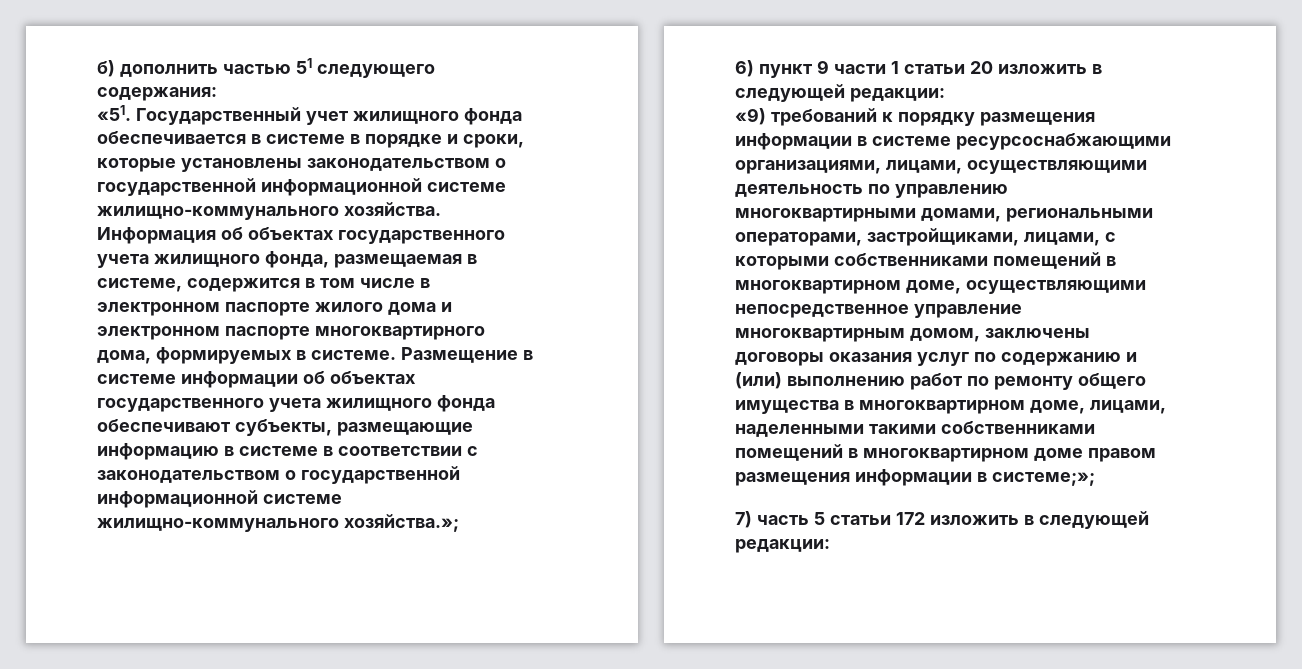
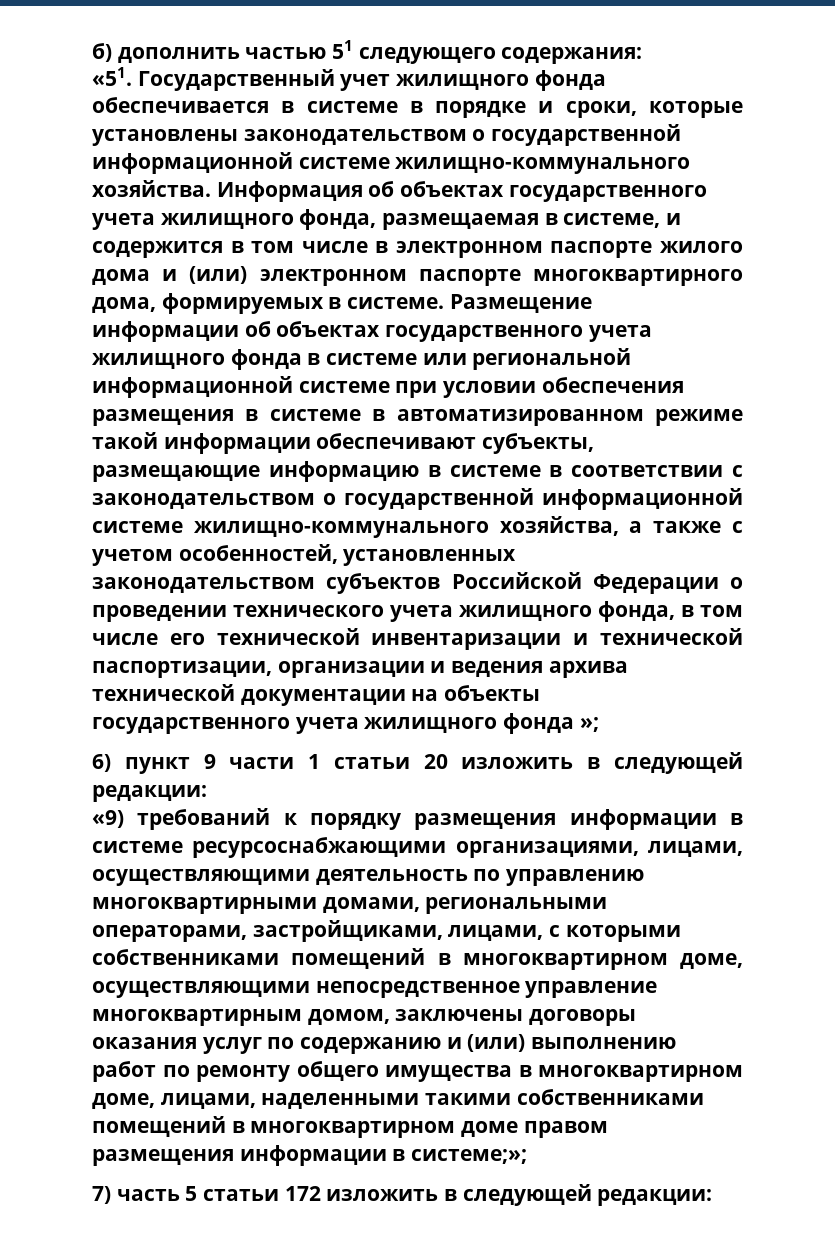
(182, 285) none -> [666,213,682,225] и
(452, 307) none -> [189,266,248,284] (или)
[523,350,533,360] [97,374,176,384] в системе -> (592, 303) none
(495, 403) none -> [307,348,632,370] [92,376,684,398] [92,409,743,426] [92,432,311,454] в системе или региональной информационной системе при условии обеспечения размещения в системе в автоматизированном режиме такой информации
[344,514,459,532] хозяйства.»; -> [499,516,743,536] [92,544,517,566] [92,572,743,594] [92,601,743,622] [92,628,743,650] [92,661,628,678] [92,684,541,706] [92,713,599,734] хозяйства, а также с учетом особенностей, установленных законодательством субъектов Российской Федерации о проведении технического учета жилищного фонда, в том числе его технической инвентаризации и технической паспортизации, организации и ведения архива технической документации на объекты государственного учета жилищного фонда »;

